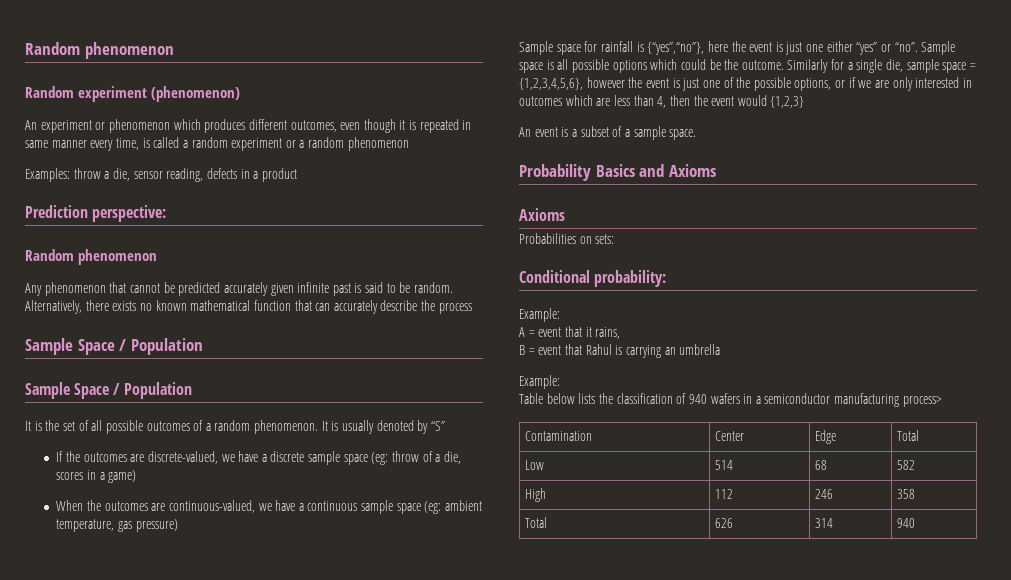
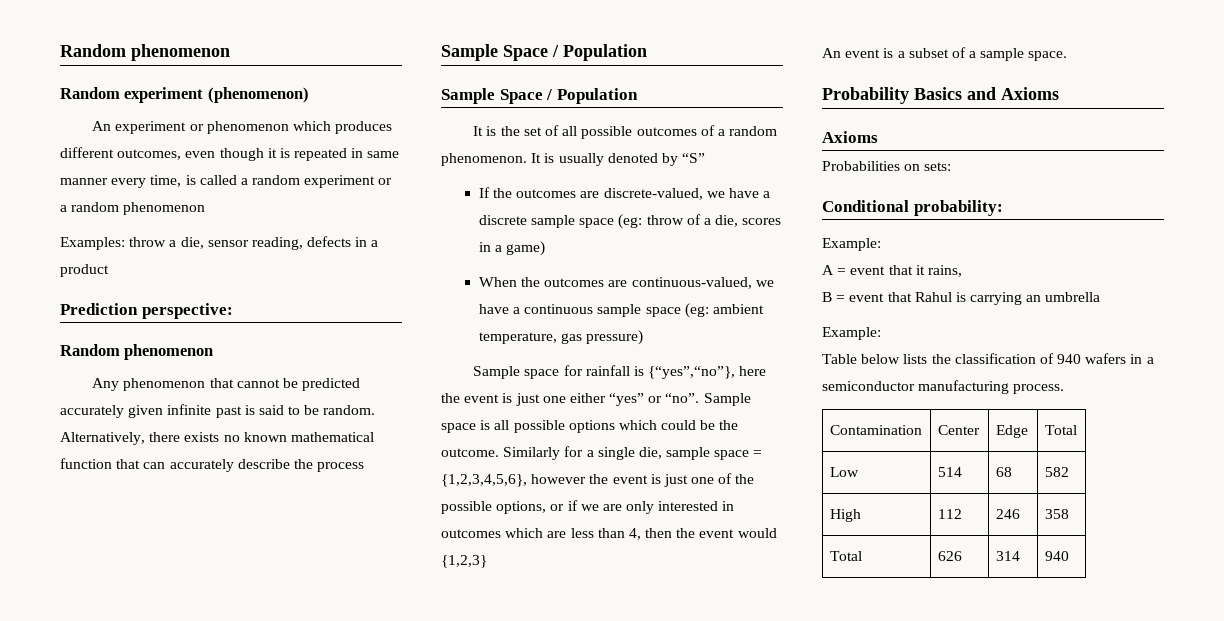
[902,396,942,407] process> -> [1013,384,1065,394] process.

